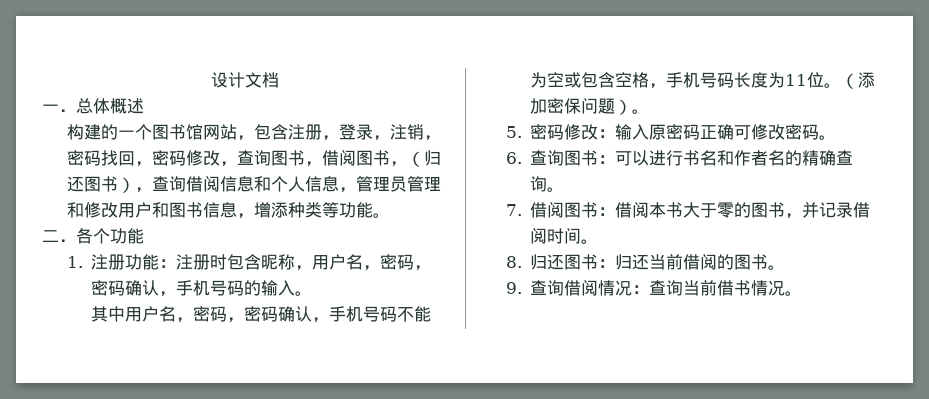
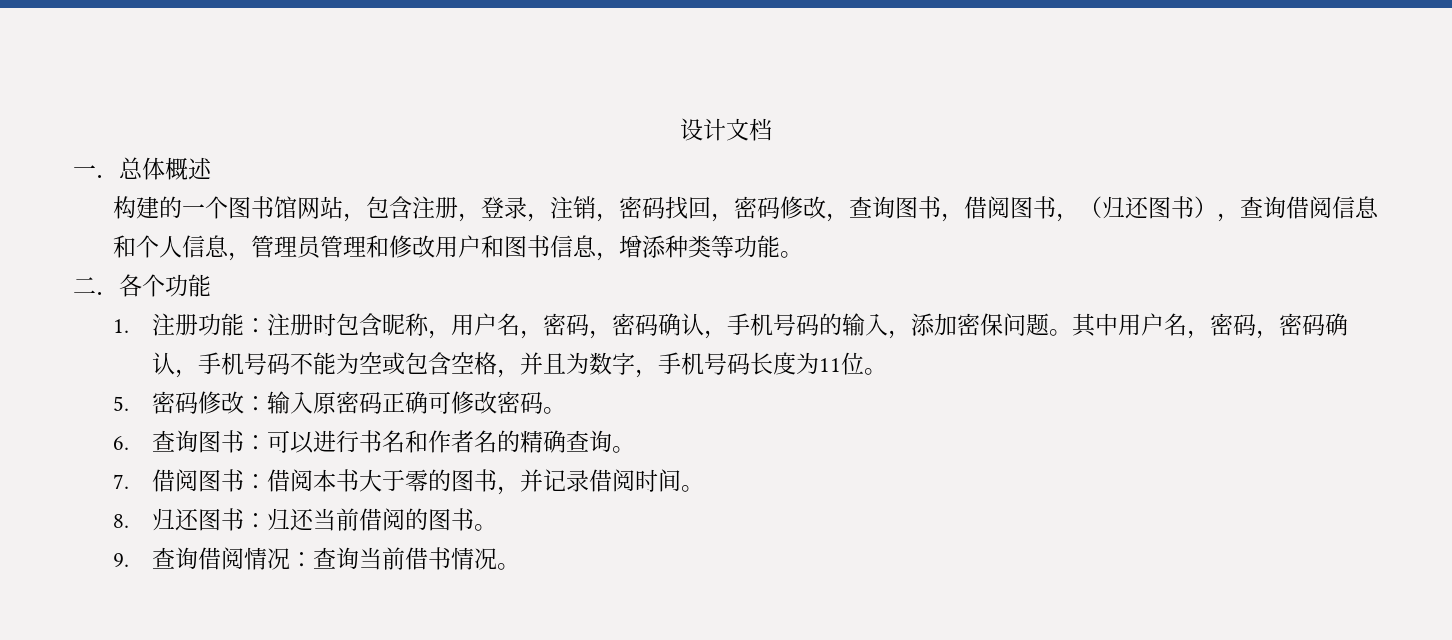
[295,291,313,296] 。 // -> [888,313,1073,339] ，添加密保问题。
(667, 86) none -> [520,352,659,378] 并且为数字，
[841,72,876,89] [530,98,650,115] （添加密保问题）。 -> (888, 371) none

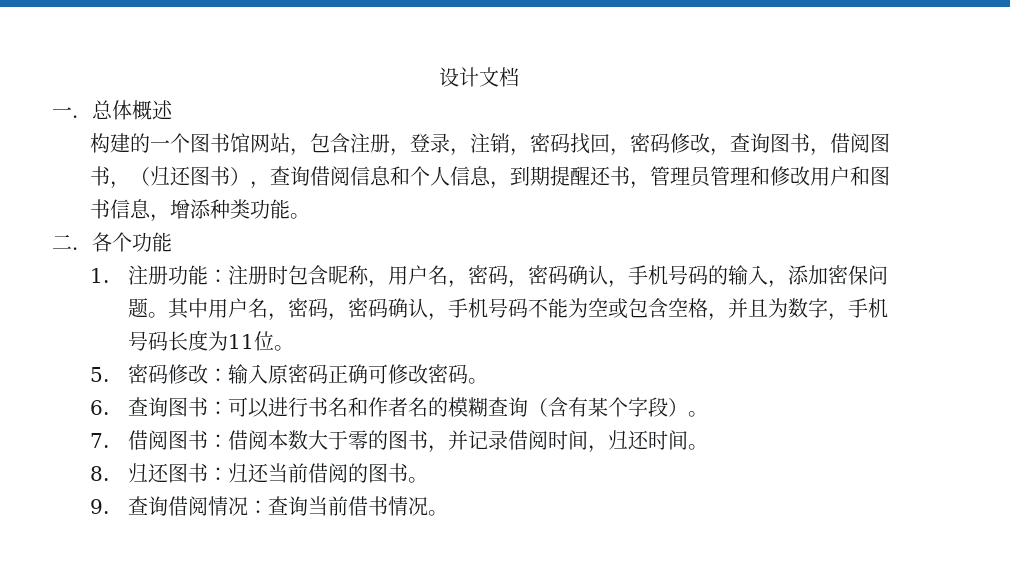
(251, 256) none -> [510,166,651,189] 到期提醒还书，
[710,235,734,258] 等 -> (251, 209) none
[520,430,613,453] 精确查询 -> [448,397,689,417] 模糊查询（含有某个字段）
[336,469,360,492] 书 -> [288,430,309,450] 数
(682, 480) none -> [588,430,689,453] ，归还时间

